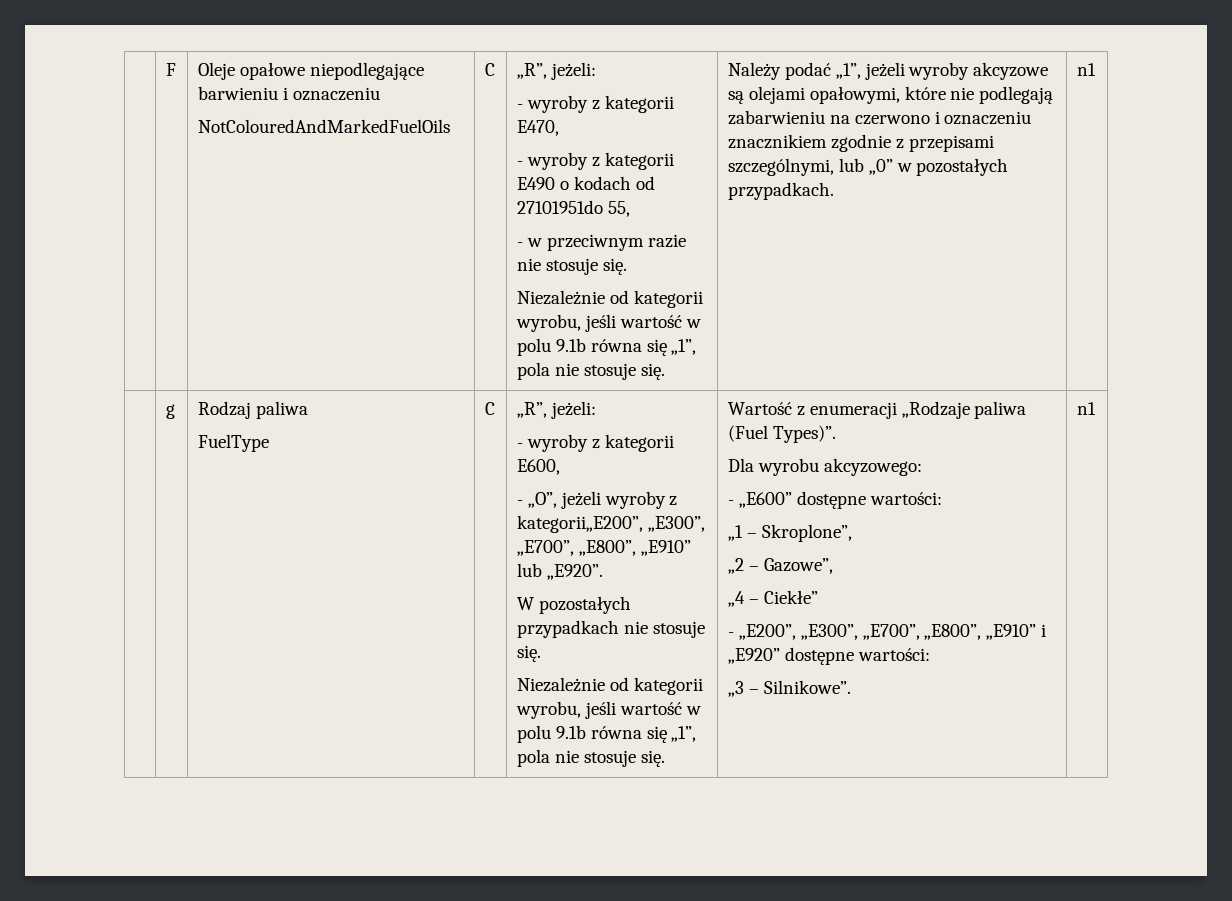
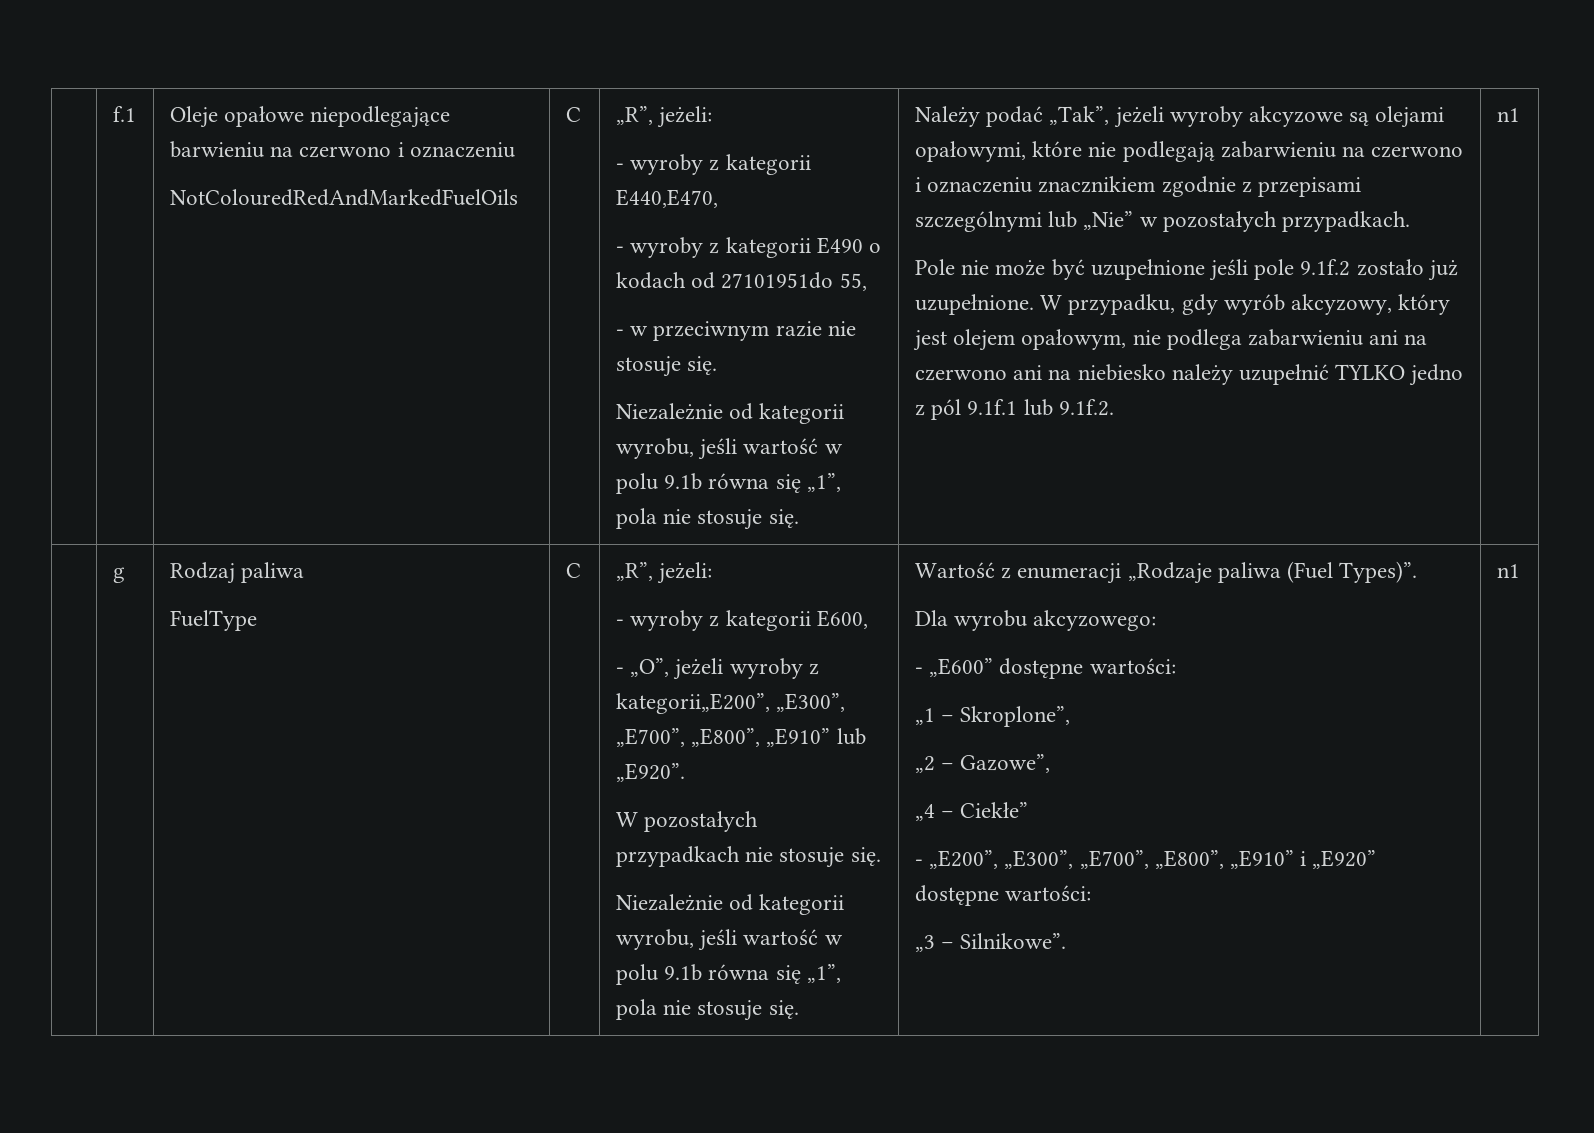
[165,63,176,76] | F -> [112,106,136,122] | f.1
(278, 93) none -> [270,146,392,158] na czerwono
[197,119,450,133] [484,63,495,76] [516,62,596,80] [516,95,674,113] [516,120,559,136] NotColouredAndMarkedFuelOils | C | „R”, jeżeli: // - wyroby z kategorii E470, -> [169,189,518,206] [565,107,581,122] [615,106,713,128] [615,154,811,175] [615,189,718,208] NotColouredRedAndMarkedFuelOils | C | „R”, jeżeli: // - wyroby z kategorii E440,E470,
[835,63,861,79] „1”, -> [1049,106,1110,125] „Tak”,
[727,158,893,176] szczególnymi, lub „0” -> [914,211,1134,232] szczególnymi lub „Nie”
(834, 191) none -> [914,259,1458,281] [914,294,1451,315] [912,329,1428,351] [914,364,1464,386] [914,399,1114,420] // Pole nie może być uzupełnione jeśli pole 9.1f.2 zostało już uzupełnione. W przypadku, gdy wyrób akcyzowy, który jest olejem opałowym, nie podlega zabarwieniu ani na czerwono ani na niebiesko należy uzupełnić TYLKO jedno z pól 9.1f.1 lub 9.1f.2.

